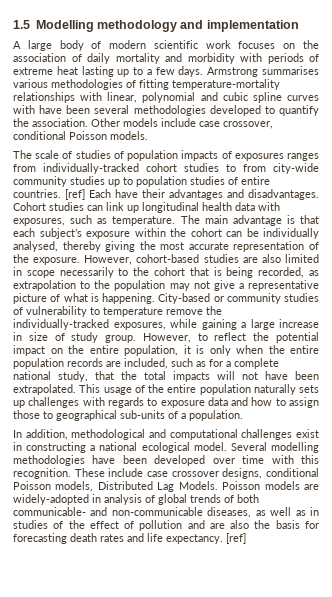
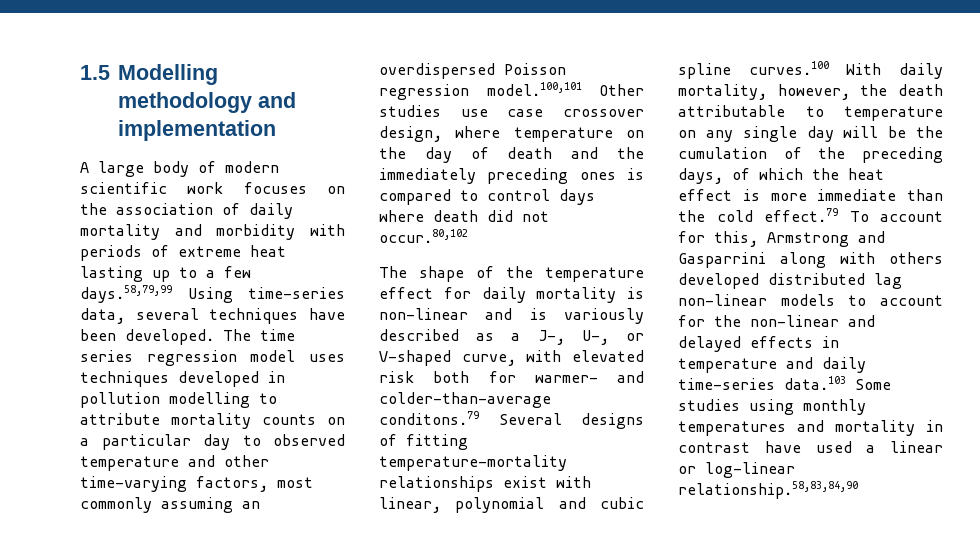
[178,66,319,77] [13,79,123,90] days. Armstrong summarises various methodologies -> [80,285,345,303] [80,308,345,324] [80,329,295,345] [80,350,345,366] [80,371,285,387] [80,392,277,408] [80,413,345,429] [80,434,345,450] [80,455,269,471] [80,476,313,492] [80,497,260,513] [379,63,566,79] [379,82,644,100] [379,105,644,117] [379,126,644,142] [379,147,644,163] [379,168,644,184] [379,189,595,205] [379,210,549,222] [379,229,468,243] [379,266,644,282] [379,287,644,303] [379,308,644,324] [379,329,644,345] [379,350,644,366] [379,371,644,383] [379,392,551,408] [379,411,644,429] days.58,79,99 Using time-series data, several techniques have been developed. The time series regression model uses techniques developed in pollution modelling to attribute mortality counts on a particular day to observed temperature and other time-varying factors, most commonly assuming an overdispersed Poisson regression model.100,101 Other studies use case crossover design, where temperature on the day of death and the immediately preceding ones is compared to control days where death did not occur.80,102 // The shape of the temperature effect for daily mortality is non-linear and is variously described as a J-, U-, or V-shaped curve, with elevated risk both for warmer- and colder-than-average conditons.79 Several designs
(75, 97) none -> [503,476,547,488] exist
[287,95,319,101] [13,105,319,116] [13,118,273,129] [13,131,148,140] [13,150,320,161] [13,163,319,174] [13,176,270,187] [13,189,319,200] [13,202,280,213] [13,215,319,226] [13,228,319,239] [13,241,319,252] [13,254,319,265] [13,267,320,278] [13,280,319,291] [13,293,319,304] [13,306,222,317] [13,319,319,330] [13,332,319,343] [13,345,319,356] [13,358,279,369] [13,371,319,382] [13,384,319,395] [13,397,320,408] [13,410,243,421] [13,429,319,440] [13,442,319,453] [13,455,319,466] [13,468,319,479] [13,481,319,492] [13,494,259,505] [13,507,319,518] [13,520,319,531] [13,533,246,544] curves with have been several methodologies developed to quantify the association. Other models include case crossover, conditional Poisson models. // The scale of studies of population impacts of exposures ranges from individually-tracked cohort studies to from city-wide community studies up to population studies of entire countries. [ref] Each have their advantages and disadvantages. Cohort studies can link up longitudinal health data with exposures, such as temperature. The main advantage is that each subject’s exposure within the cohort can be individually analysed, thereby giving the most accurate representation of the exposure. However, cohort-based studies are also limited in scope necessarily to the cohort that is being recorded, as extrapolation to the population may not give a representative picture of what is happening. City-based or community studies of vulnerability to temperature remove the individually-tracked exposures, while gaining a large increase in size of study group. However, to reflect the potential impact on the entire population, it is only when the entire population records are included, such as for a complete national study, that the total impacts will not have been extrapolated. This usage of the entire population naturally sets up challenges with regards to exposure data and how to assign those to geographical sub-units of a population. // In addition, methodological and computational challenges exist in constructing a national ecological model. Several modelling methodologies have been developed over time with this recognition. These include case crossover designs, conditional Poisson models, Distributed Lag Models. Poisson models are widely-adopted in analysis of global trends of both communicable- and non-communicable diseases, as well as in studies of the effect of pollution and are also the basis for forecasting death rates and life expectancy. [ref] -> [748,61,943,79] [678,84,943,100] [678,105,943,121] [678,126,943,142] [678,147,943,163] [678,168,884,184] [678,189,943,201] [678,208,943,222] [678,231,885,247] [678,252,943,268] [678,273,902,289] [678,294,943,306] [678,315,875,327] [678,336,839,352] [678,357,866,373] [678,376,891,390] [678,399,866,415] [678,420,943,436] [678,441,943,453] [678,462,795,478] [678,481,858,499] curves.100 With daily mortality, however, the death attributable to temperature on any single day will be the cumulation of the preceding days, of which the heat effect is more immediate than the cold effect.79 To account for this, Armstrong and Gasparrini along with others developed distributed lag non-linear models to account for the non-linear and delayed effects in temperature and daily time-series data.103 Some studies using monthly temperatures and mortality in contrast have used a linear or log-linear relationship.58,83,84,90

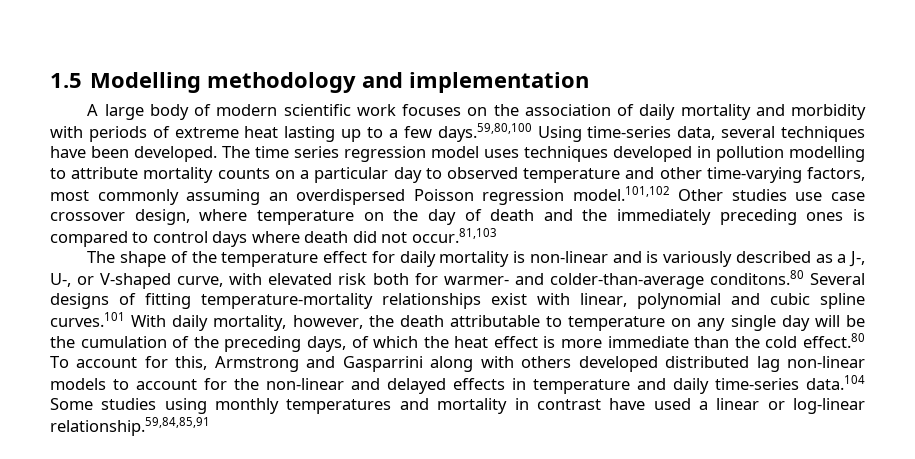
[80,285,172,303] days.58,79,99 -> [437,123,532,142] days.59,80,100
[486,82,582,96] model.100,101 -> [572,186,670,201] model.101,102
[379,229,468,243] occur.80,102 -> [411,228,497,243] occur.81,103
[379,411,479,425] conditons.79 -> [709,270,804,285] conditons.80
[748,61,829,75] curves.100 -> [50,312,125,327] curves.101
[764,208,838,222] effect.79 -> [803,333,865,348] effect.80
[784,376,846,390] data.103 -> [806,375,865,390] data.104
[678,481,858,499] relationship.58,83,84,90 -> [50,417,210,436] relationship.59,84,85,91

